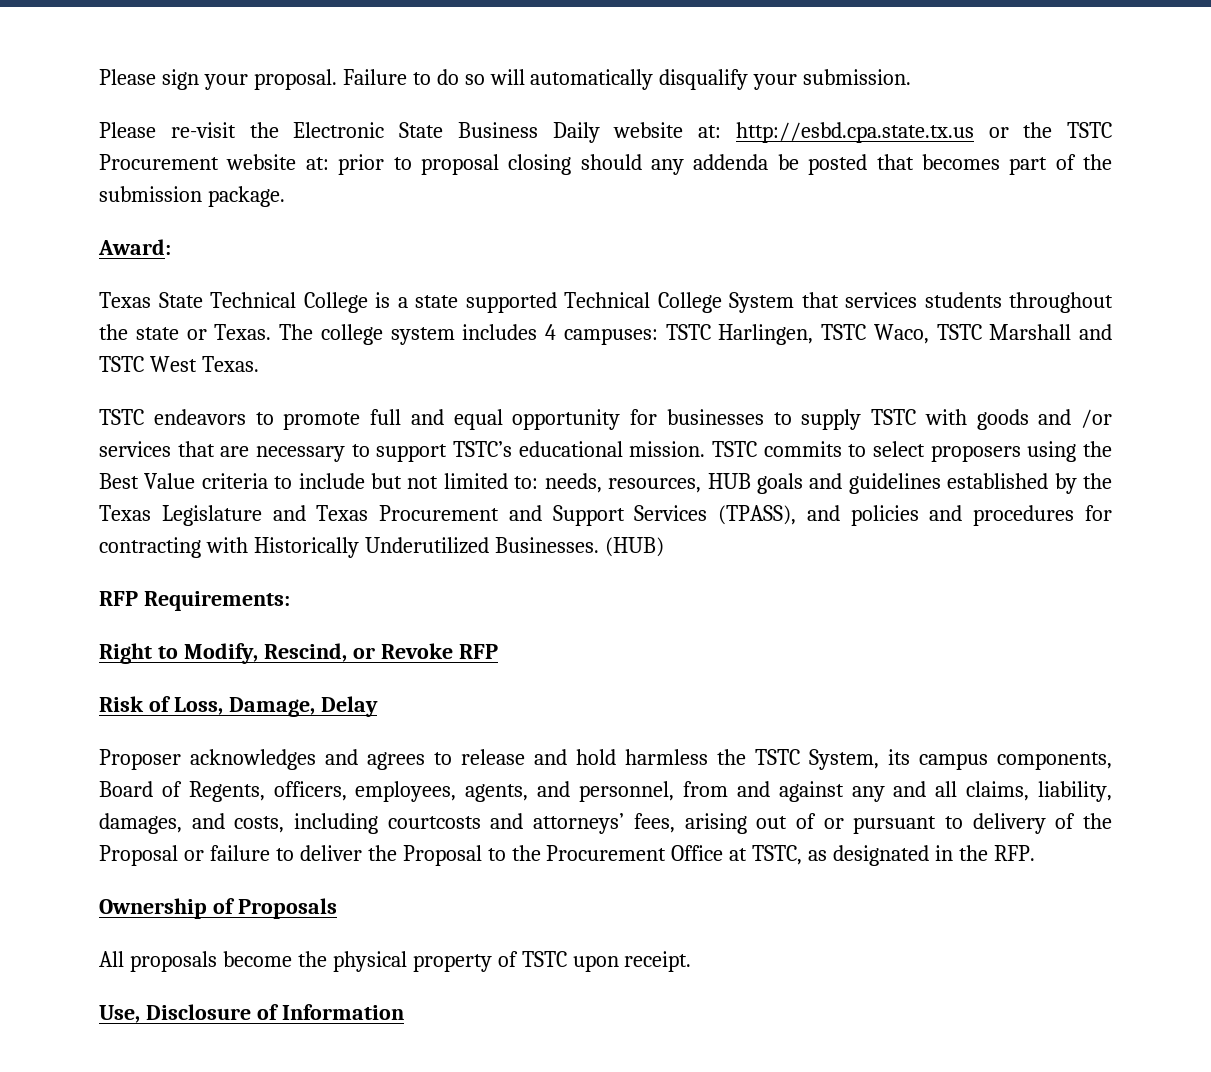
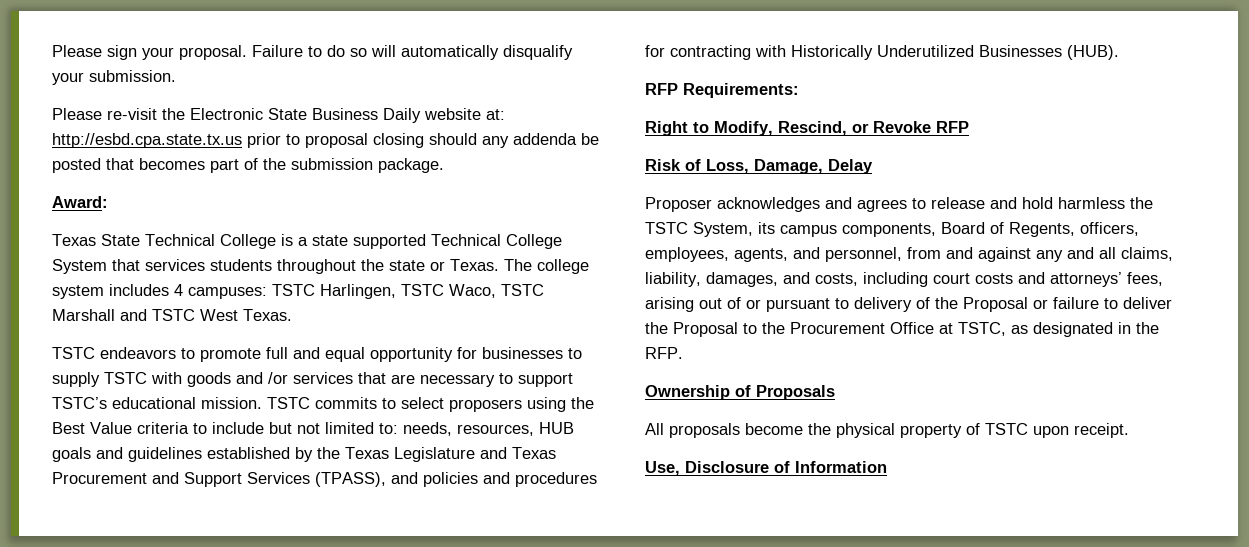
[988,122,1112,138] [99,154,329,170] or the TSTC Procurement website at: -> (242, 140) none
[494,537,664,557] Businesses. (HUB) -> [979,45,1119,60] Businesses (HUB).
[387,816,481,829] courtcosts -> [933,273,1013,284] court costs

